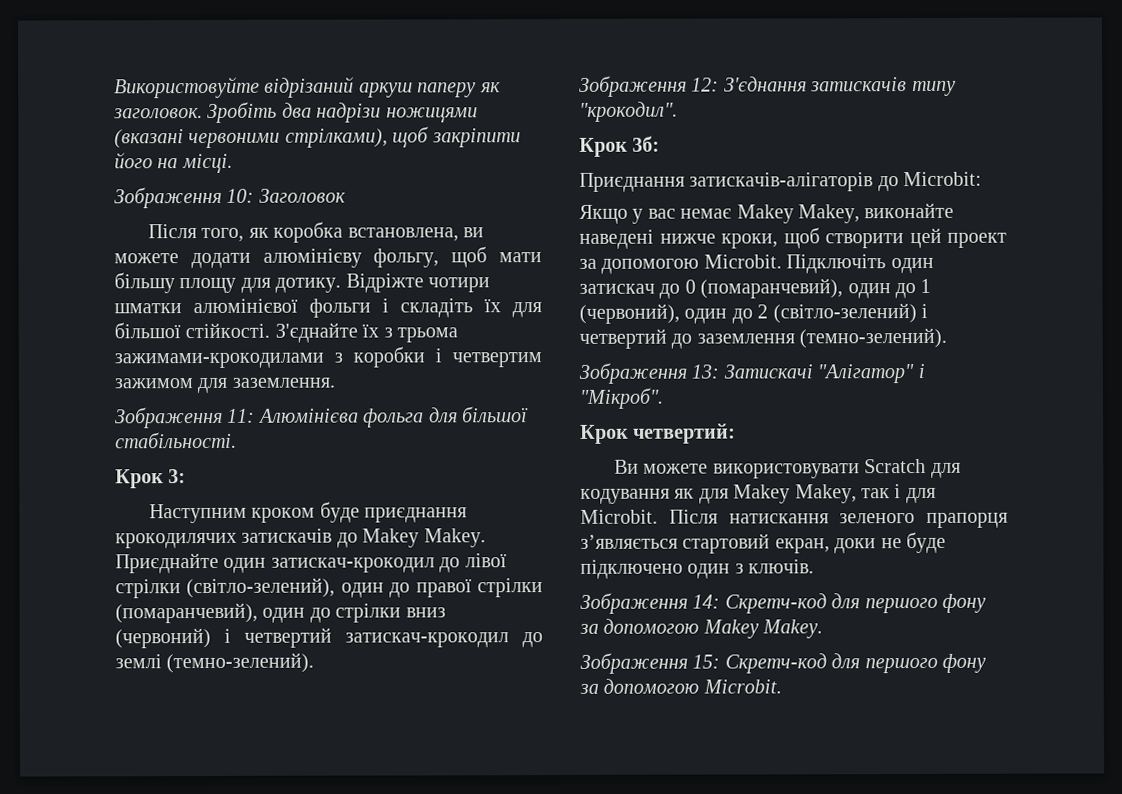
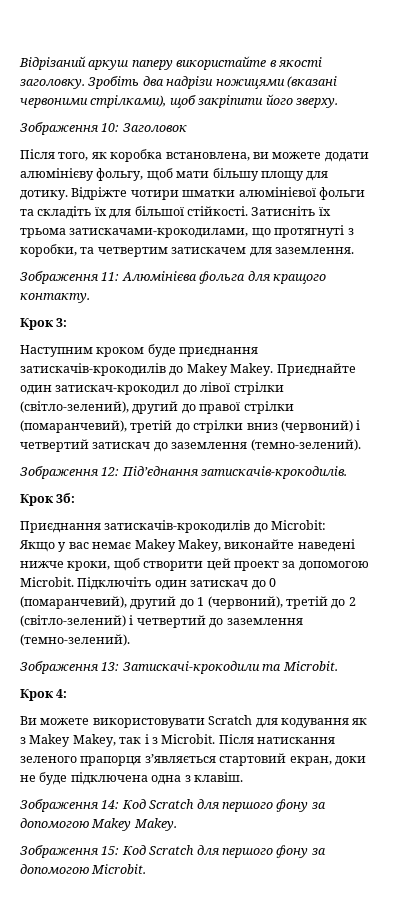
[114,76,501,99] [113,108,203,119] Використовуйте відрізаний аркуш паперу як заголовок. -> [19,56,322,70] [20,79,85,89] Відрізаний аркуш паперу використайте в якості заголовку.
[157,153,233,174] на місці. -> [295,98,338,108] зверху.
[382,298,389,313] і -> [20,209,34,216] та
[274,322,458,343] [114,346,542,369] [114,378,193,389] З'єднайте їх з трьома зажимами-крокодилами з коробки і четвертим зажимом -> [251,206,331,216] [20,225,354,238] [20,244,247,257] Затисніть їх трьома затискачами-крокодилами, що протягнуті з коробки, та четвертим затискачем
[462,406,529,423] [115,431,237,449] більшої стабільності. -> [272,274,326,284] [20,293,90,303] кращого контакту.
[115,528,333,549] крокодилячих затискачів -> [20,363,166,376] затискачів-крокодилів
[340,582,384,598] один -> [132,401,179,414] другий
[262,607,306,623] один -> [130,420,173,433] третій
[345,632,543,648] [115,654,162,669] затискач-крокодил до землі -> [92,442,248,452] затискач до заземлення
[723,76,956,97] [579,101,678,122] З'єднання затискачів типу "крокодил". -> [121,466,348,479] Під’єднання затискачів-крокодилів.
[689,172,874,192] затискачів-алігаторів -> [104,520,251,533] затискачів-крокодилів
[847,283,891,299] один -> [130,596,177,609] другий
[684,308,728,324] один -> [285,596,328,609] третій
[723,363,925,384] [579,387,664,409] [580,423,737,444] Затискачі "Алігатор" і "Мікроб". // Крок четвертий: -> [122,661,338,674] [20,689,68,701] Затискачі-крокодили та Microbit. // Крок 4:
[698,488,729,504] для -> [20,737,26,744] з
[905,487,936,504] для -> [151,737,158,744] з
[580,559,815,579] підключено один з ключів. -> [70,772,243,785] підключена одна з клавіш.
[724,593,827,614] Скретч-код -> [121,799,195,809] Код Scratch
[724,653,827,674] Скретч-код -> [121,845,195,855] Код Scratch

